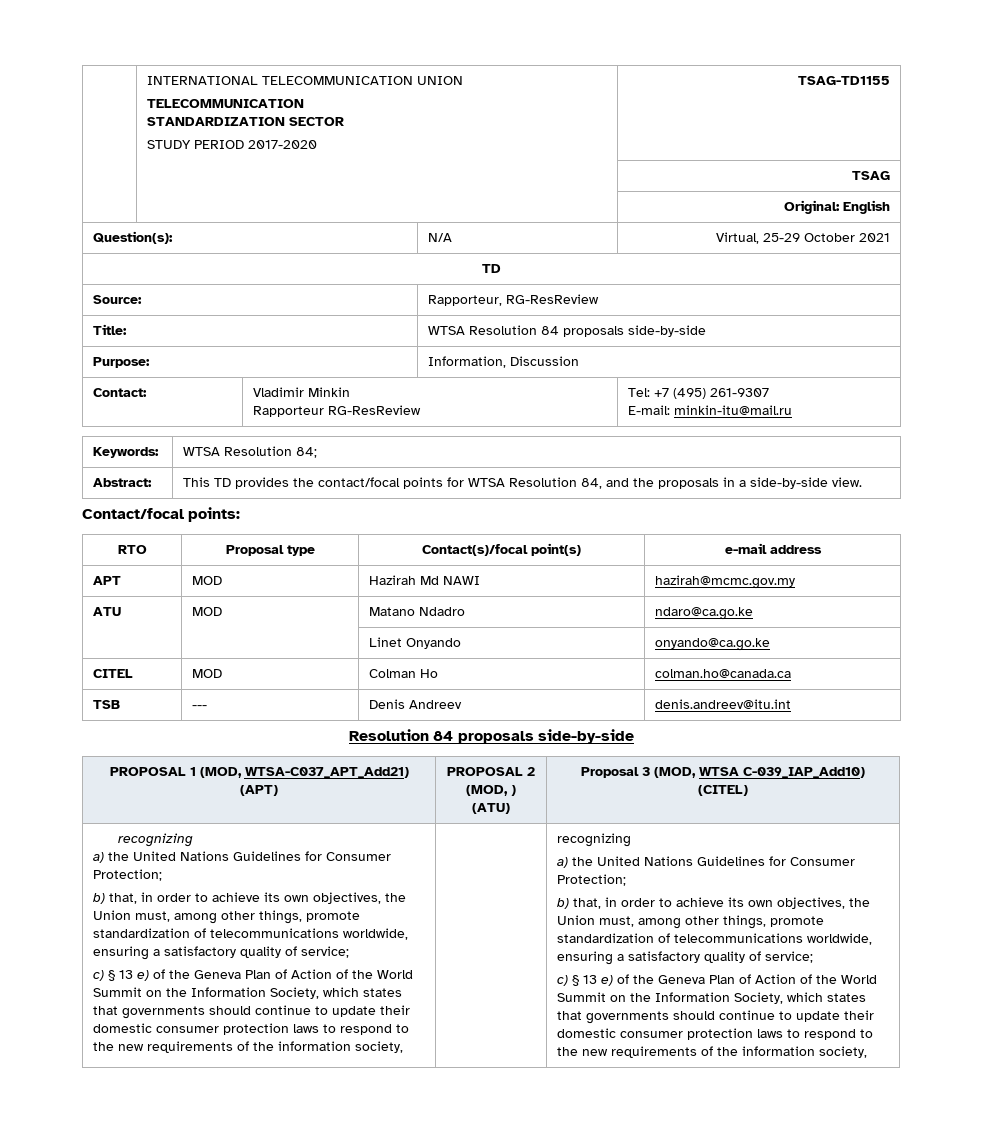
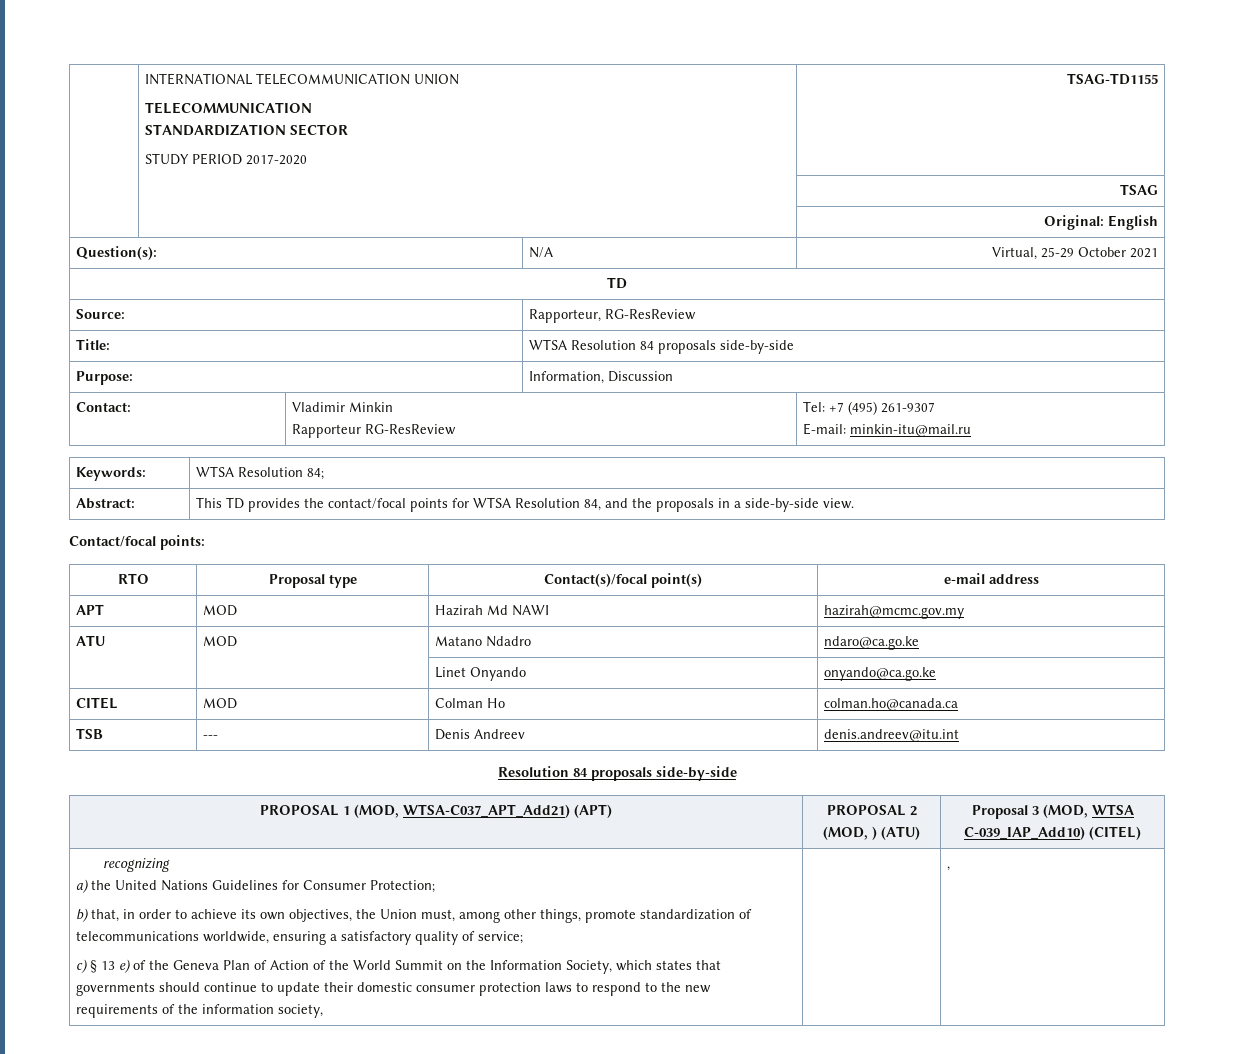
[557,833,632,847] [557,856,856,868] [557,874,627,886] [557,897,871,909] [557,915,825,929] [557,933,873,945] [557,951,814,965] [557,974,878,986] [557,992,867,1004] [557,1010,875,1024] [557,1028,874,1040] [557,1046,868,1058] recognizing // a) the United Nations Guidelines for Consumer Protection; // b) that, in order to achieve its own objectives, the Union must, among other things, promote standardization of telecommunications worldwide, ensuring a satisfactory quality of service; // c) § 13 e) of the Geneva Plan of Action of the World Summit on the Information Society, which states that governments should continue to update their domestic consumer protection laws to respond to the new requirements of the information society, -> [947,866,951,871] ,

